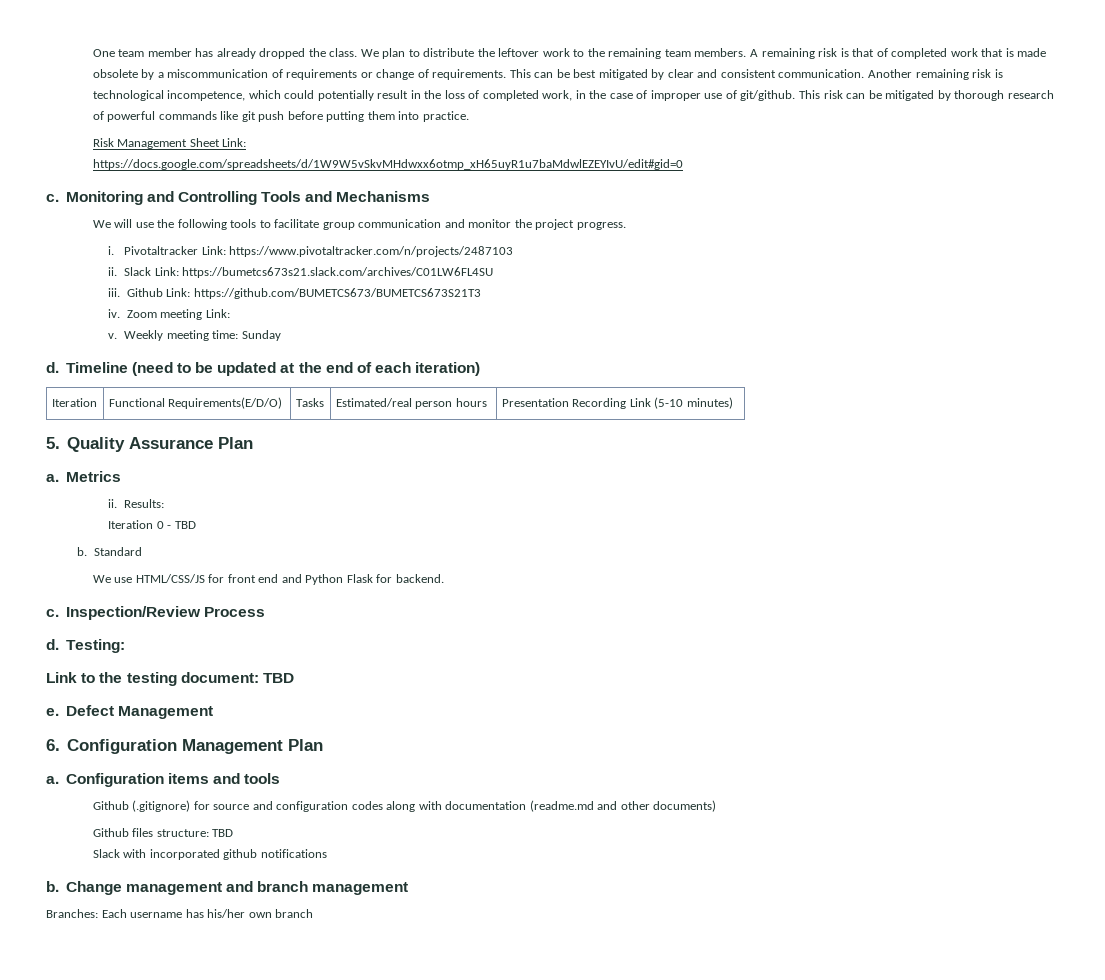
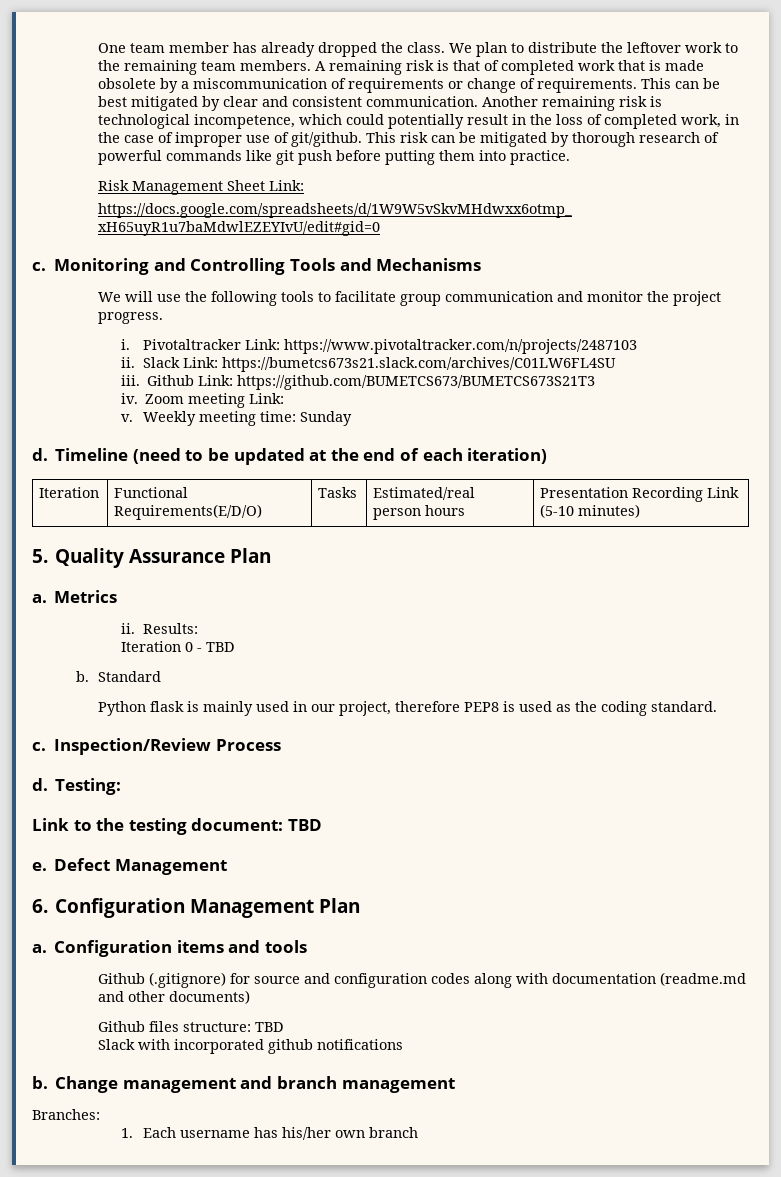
[92,574,444,585] We use HTML/CSS/JS for front end and Python Flask for backend. -> [98,701,718,716] Python flask is mainly used in our project, therefore PEP8 is used as the coding standard.
(98, 913) none -> [120,1128,133,1138] // 1.

